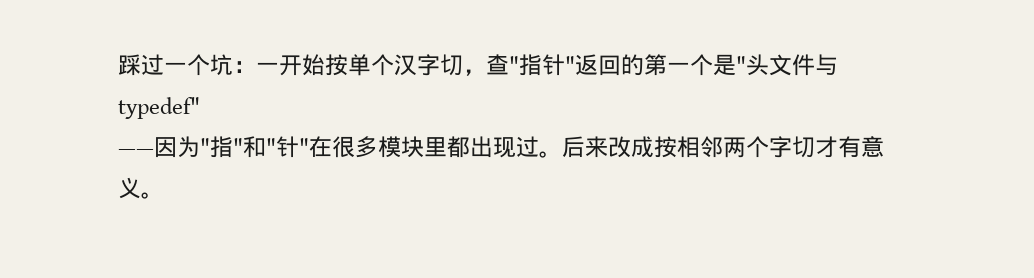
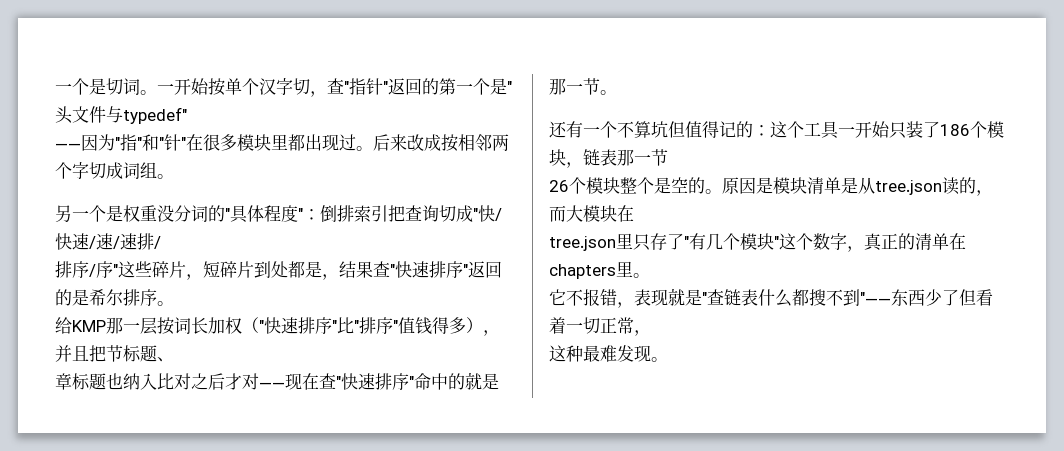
[118,54,256,76] 踩过一个坑： -> [55,78,157,95] 一个是切词。
[815,136,884,158] [118,177,141,199] 才有意义 -> [106,162,174,179] [55,205,502,223] [55,233,161,250] [55,261,502,280] [55,289,174,306] [55,317,500,336] [55,345,174,362] [55,372,499,390] [549,78,617,95] [549,121,1004,139] [549,149,668,168] [549,177,993,196] [549,205,634,222] [549,233,966,252] [549,261,650,279] [549,288,993,308] [549,317,651,336] [549,345,651,362] 成词组。 // 另一个是权重没分词的"具体程度"：倒排索引把查询切成"快/快速/速/速排/ // 排序/序"这些碎片，短碎片到处都是，结果查"快速排序"返回的是希尔排序。 // 给KMP那一层按词长加权（"快速排序"比"排序"值钱得多），并且把节标题、 // 章标题也纳入比对之后才对——现在查"快速排序"命中的就是那一节。 // 还有一个不算坑但值得记的：这个工具一开始只装了186个模块，链表那一节 // 26个模块整个是空的。原因是模块清单是从tree.json读的，而大模块在 // tree.json里只存了"有几个模块"这个数字，真正的清单在chapters里。 // 它不报错，表现就是"查链表什么都搜不到"——东西少了但看着一切正常， // 这种最难发现

